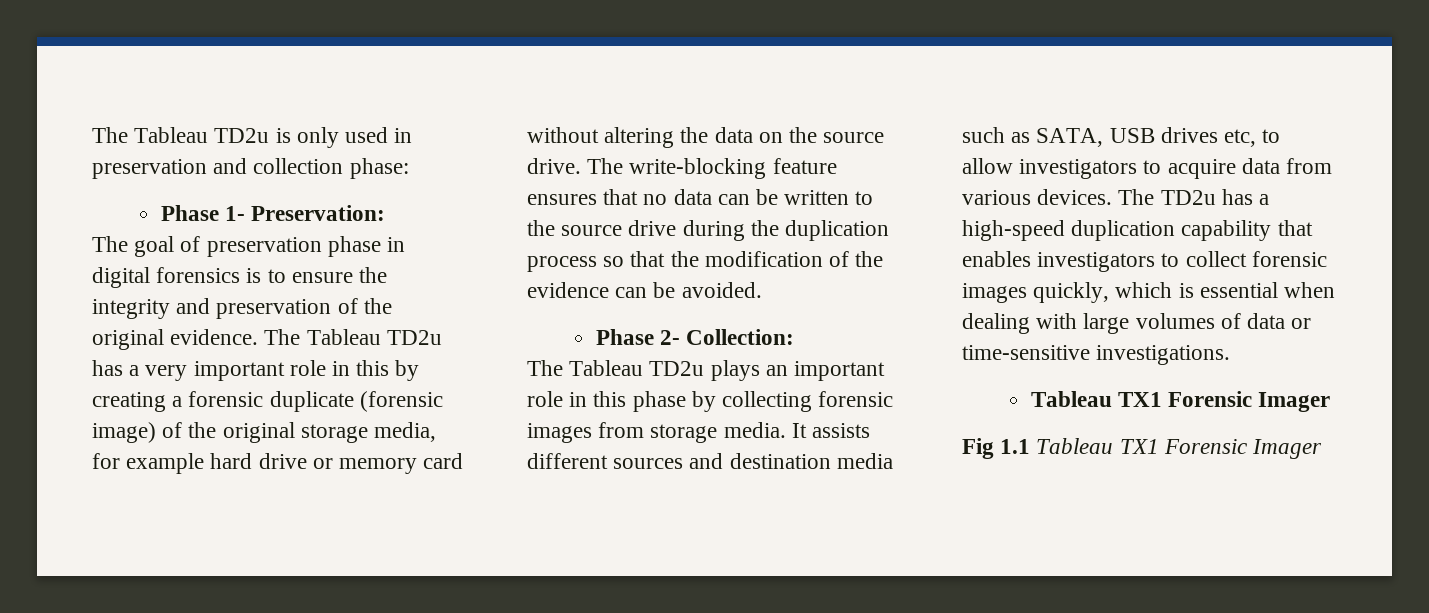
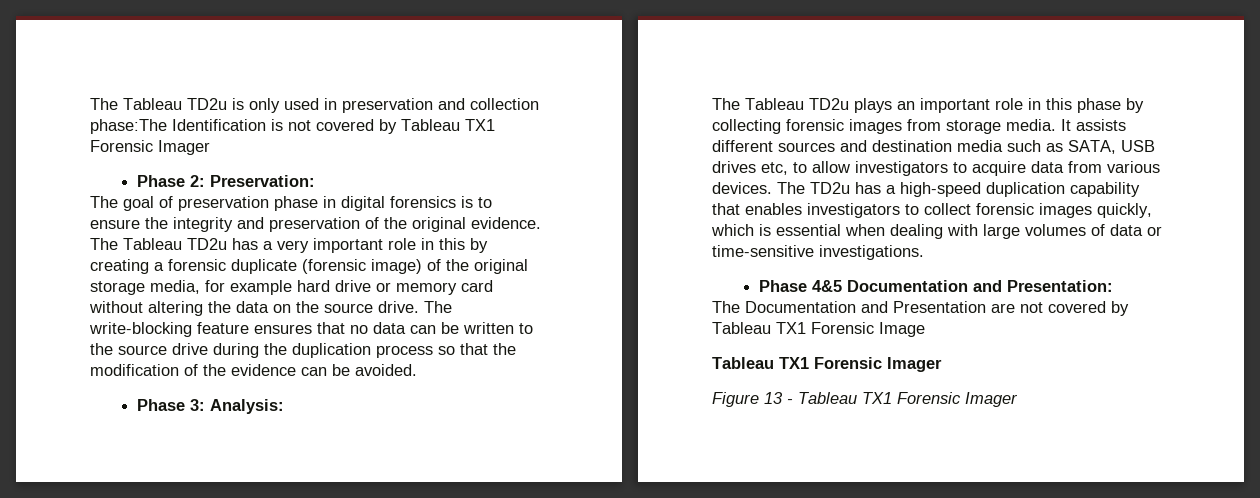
[349,158,409,179] [160,205,245,221] phase: // Phase 1- -> [90,119,495,134] [90,140,210,155] [137,175,206,187] phase:The Identification is not covered by Tableau TX1 Forensic Imager // Phase 2:
[659,329,795,345] 2- Collection: -> [190,399,285,414] 3: Analysis:
[1030,391,1331,412] [962,438,1031,459] // Tableau TX1 Forensic Imager // Fig 1.1 -> [759,280,1114,292] [712,301,1129,316] [712,322,925,337] [712,357,942,372] [712,392,793,407] // Phase 4&5 Documentation and Presentation: // The Documentation and Presentation are not covered by Tableau TX1 Forensic Image // Tableau TX1 Forensic Imager // Figure 13 -

